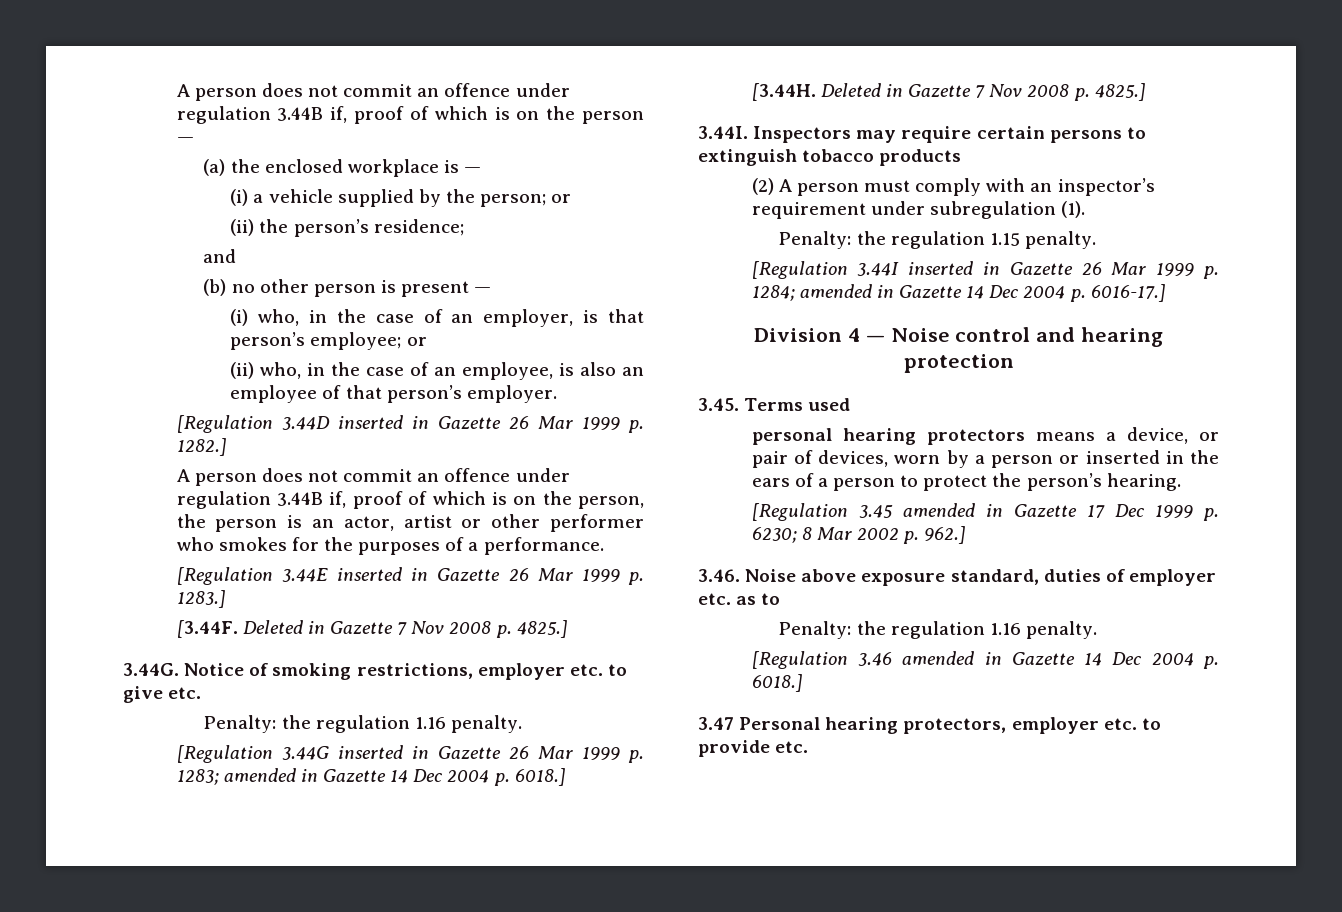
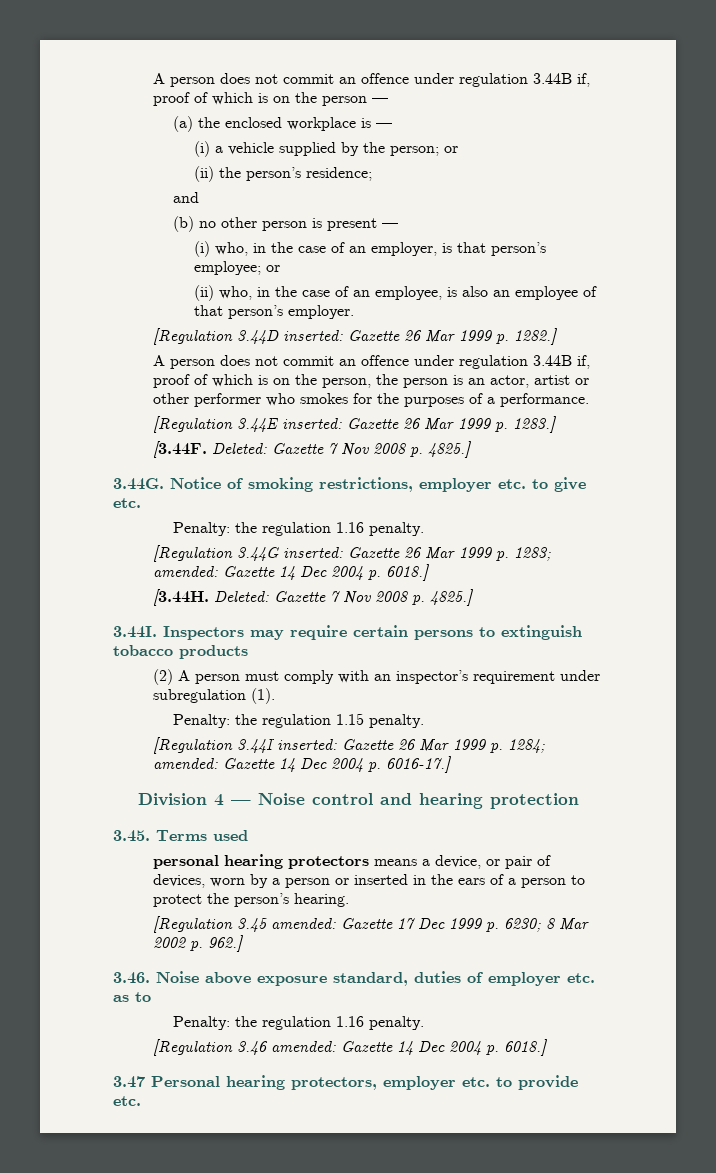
[337,415,429,429] inserted in -> [283,330,344,341] inserted:
[336,567,429,581] inserted in -> [282,418,343,429] inserted:
[242,620,325,634] Deleted in -> [212,443,268,454] Deleted:
[337,745,429,759] inserted in -> [283,547,344,558] inserted:
[223,768,318,782] amended in -> [153,566,219,577] amended:
[820,83,903,97] Deleted in -> [214,591,270,602] Deleted:
[908,261,1001,275] inserted in -> [277,739,338,750] inserted:
[799,284,894,298] amended in -> [153,758,219,769] amended:
[902,503,1003,517] amended in -> [271,918,337,929] amended:
[902,651,1002,665] amended in -> [271,1041,337,1052] amended:

